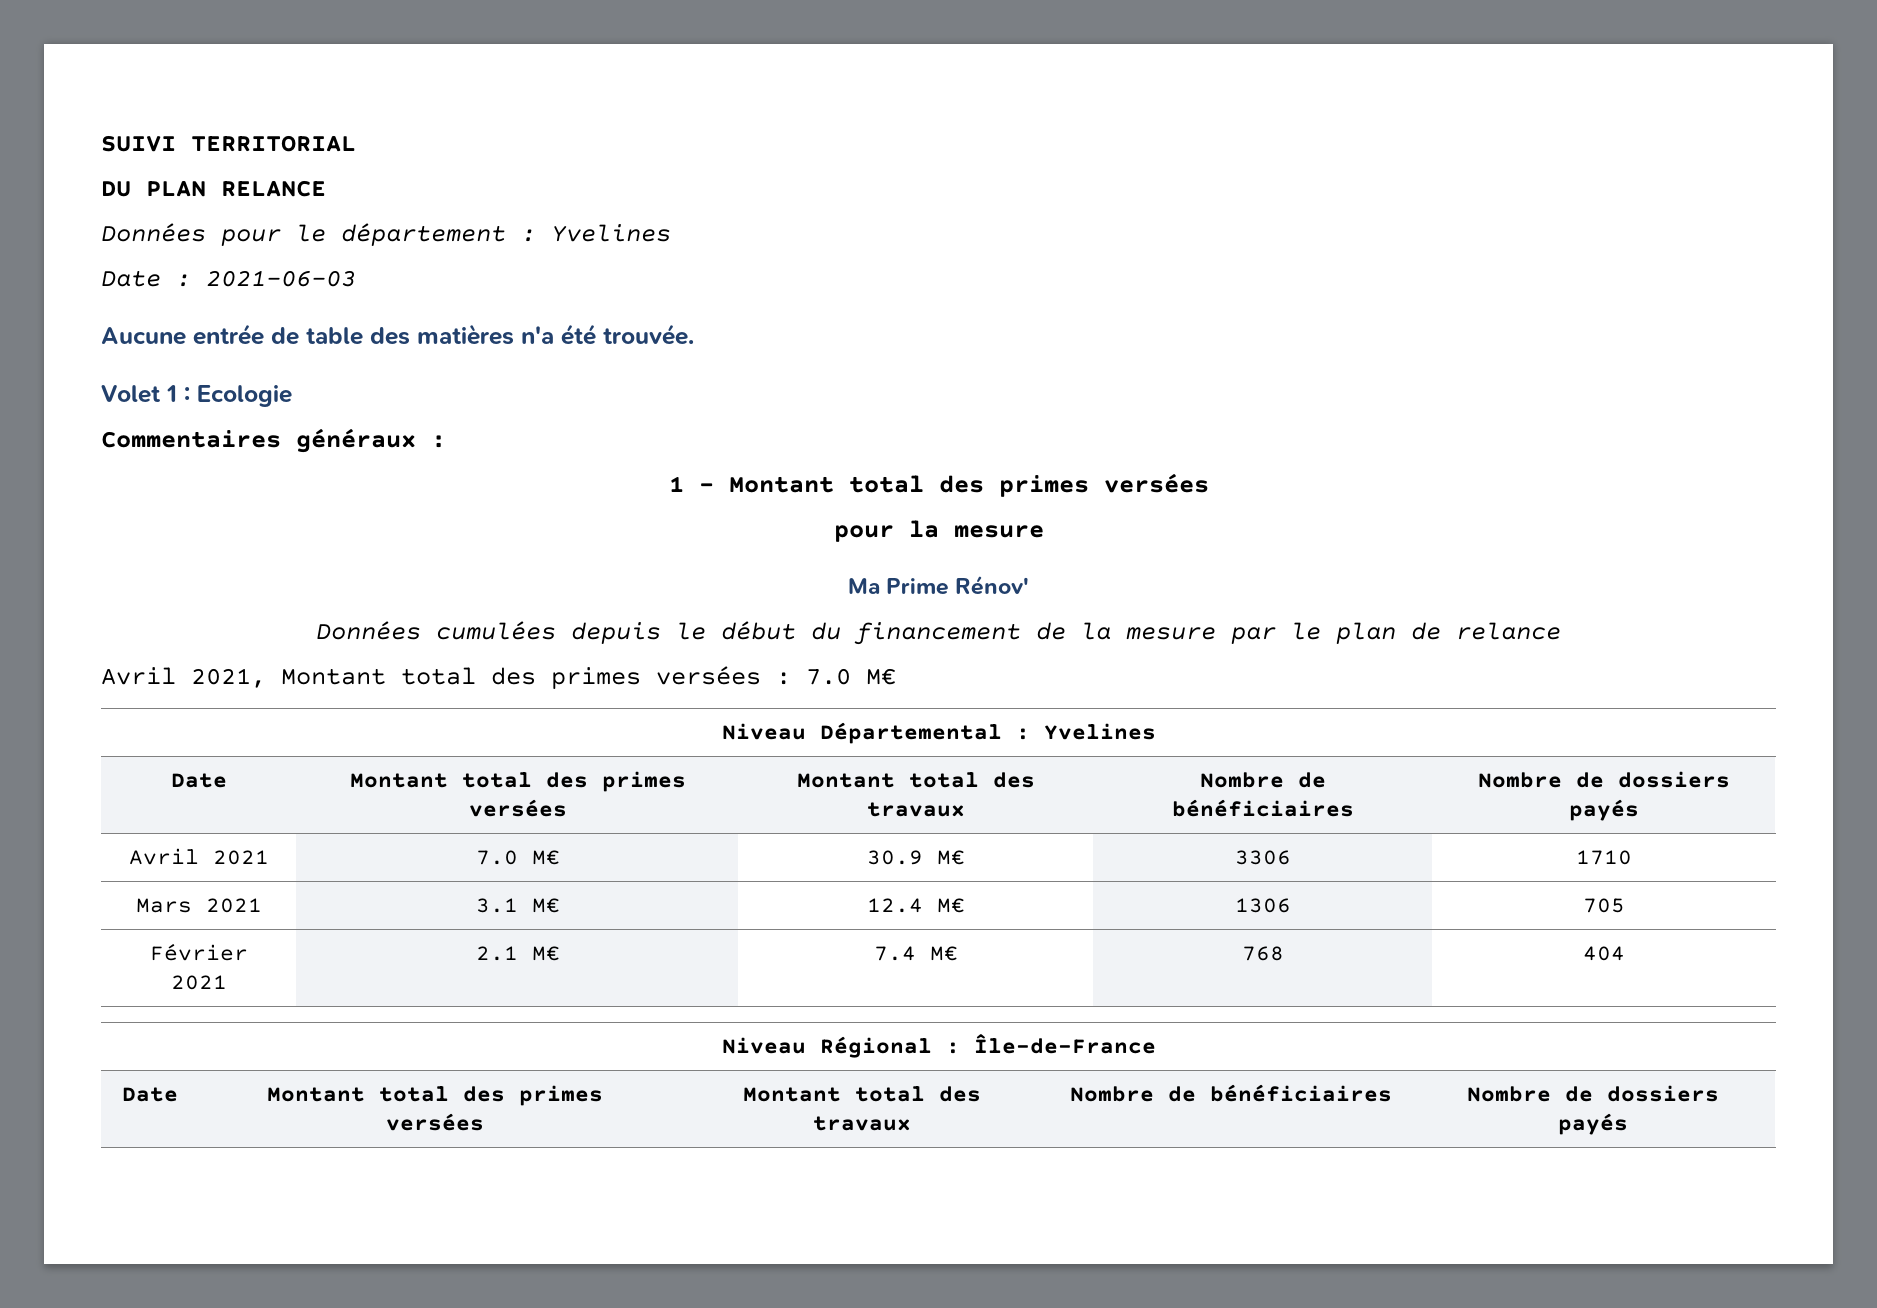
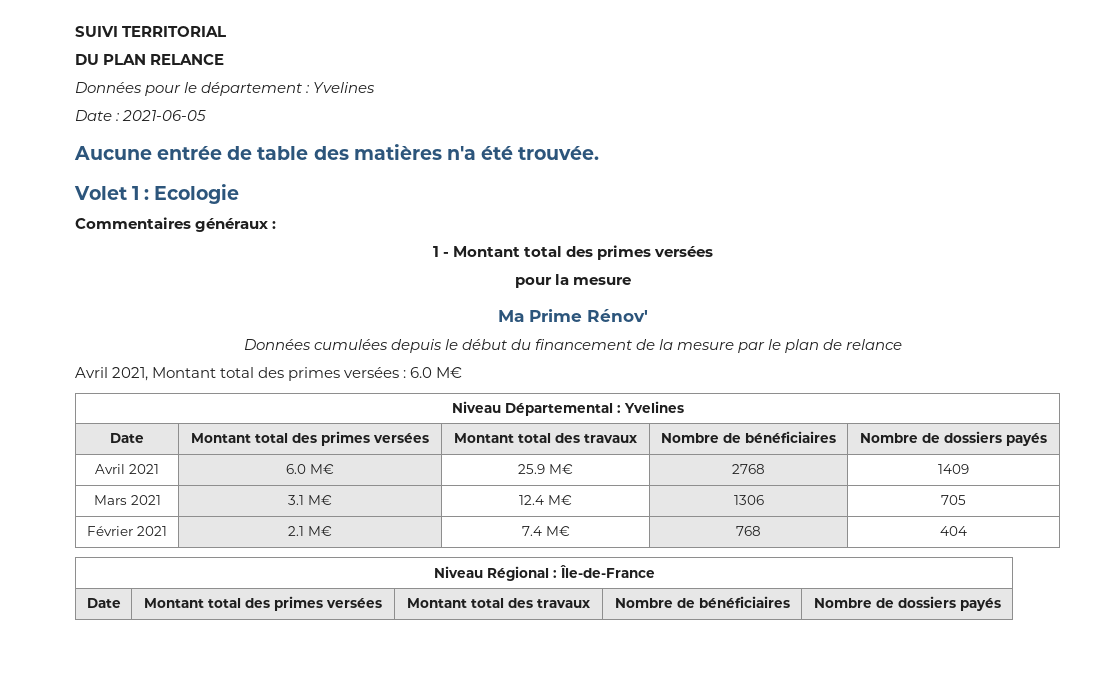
[206,270,356,287] 2021-06-03 -> [122,110,207,121] 2021-06-05
[806,668,851,685] 7.0 -> [410,367,433,378] 6.0
[475,850,560,865] [867,850,965,865] [1235,850,1292,865] [1576,850,1633,865] 7.0 M€ | 30.9 M€ | 3306 | 1710 -> [286,464,334,474] [518,464,573,474] [732,464,765,474] [938,464,969,474] 6.0 M€ | 25.9 M€ | 2768 | 1409

